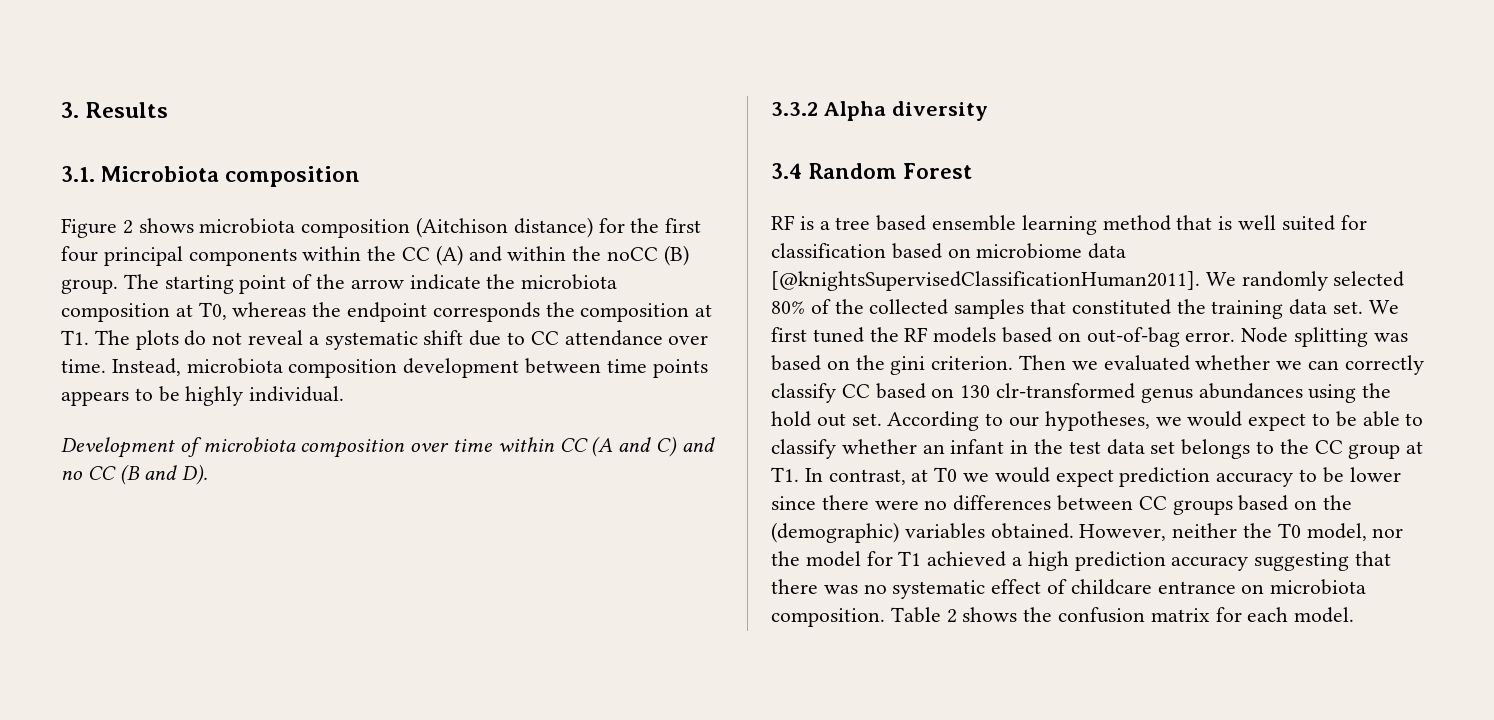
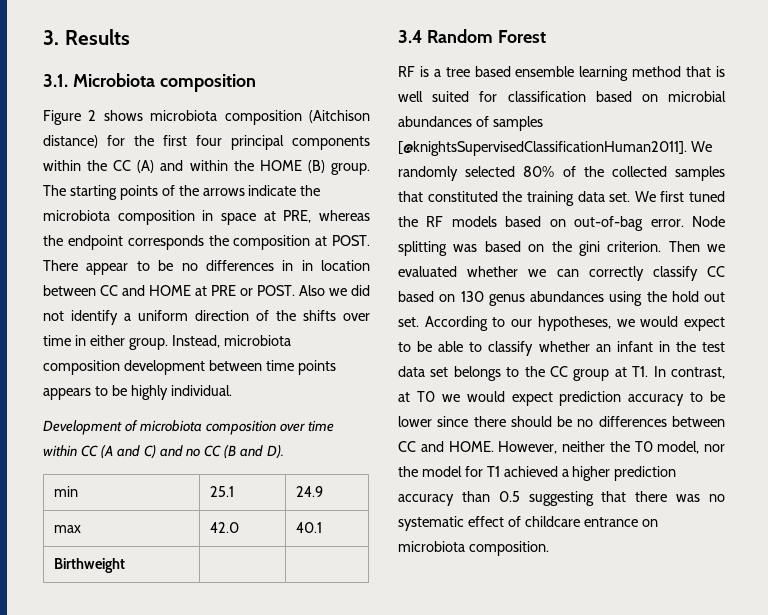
[607,247,659,261] noCC -> [259,160,302,171] HOME
[239,274,404,294] point of the arrow -> [119,185,245,200] points of the arrows
[175,302,227,320] at T0, -> [202,210,312,225] in space at PRE,
[61,330,709,350] [61,359,106,373] T1. The plots do not reveal a systematic shift due to CC attendance over time. -> [332,235,370,246] [43,260,370,275] [43,285,370,296] [43,310,370,325] [43,335,168,350] POST. There appear to be no differences in in location between CC and HOME at PRE or POST. Also we did not identify a uniform direction of the shifts over time in either group.
[771,101,988,121] // 3.3.2 Alpha diversity -> [53,486,78,497] [209,486,234,497] [295,486,323,497] [53,525,81,533] [209,522,239,533] [295,522,322,533] [53,558,125,573] // min | 25.1 | 24.9 // max | 42.0 | 40.1 // Birthweight | |
[976,243,1127,259] microbiome data -> [668,91,726,102] [398,116,543,131] microbial abundances of samples
[996,383,1136,399] clr-transformed -> (484, 296) none
[874,500,919,510] were -> [510,416,573,427] should be
[1172,495,1353,515] [771,522,1074,543] groups based on the (demographic) variables obtained. -> [420,441,494,452] and HOME.
[1027,551,1249,571] high prediction accuracy -> [572,466,677,481] [398,491,520,506] higher prediction accuracy than 0.5
[890,607,1355,623] Table 2 shows the confusion matrix for each model. -> (549, 548) none

